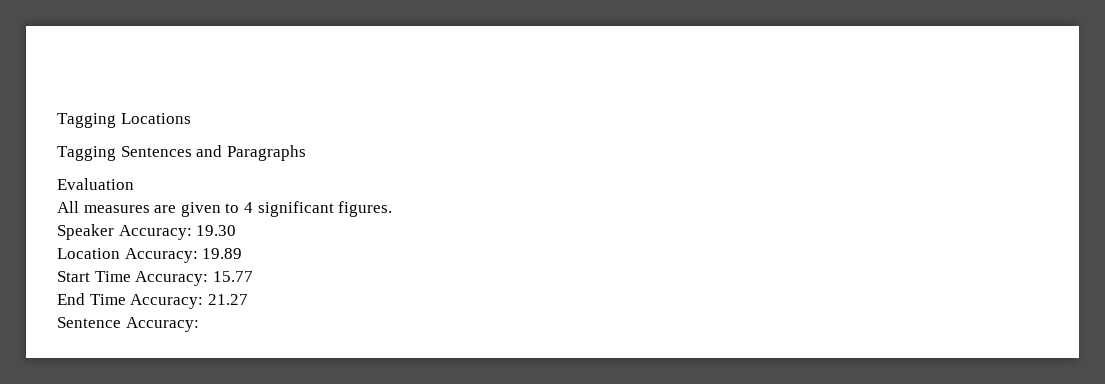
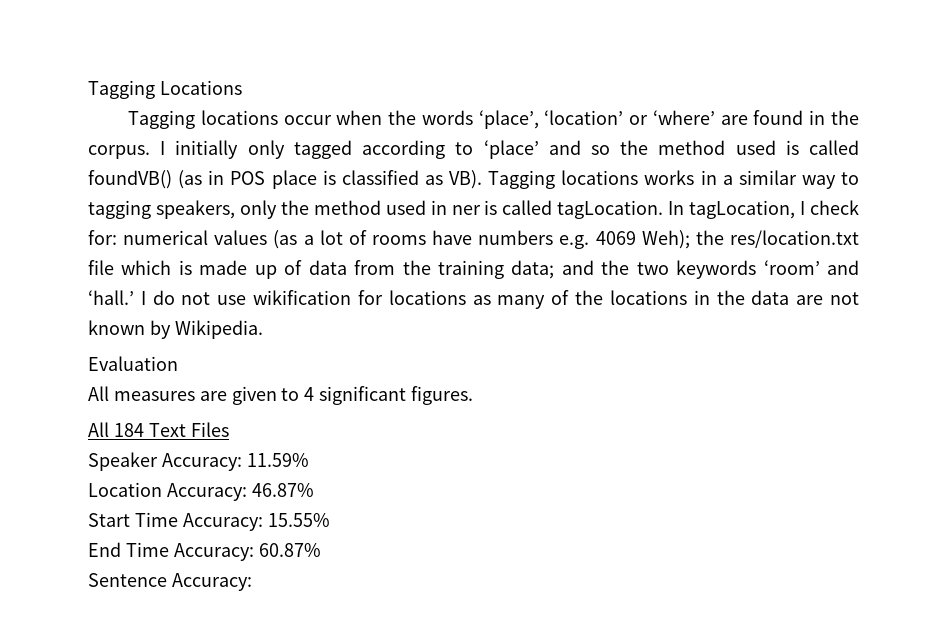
[120,145,306,161] Sentences and Paragraphs -> [200,110,860,129] [88,140,859,159] [88,170,859,189] [88,200,860,219] [88,230,859,249] [88,260,859,279] [88,290,860,309] [88,320,263,339] locations occur when the words ‘place’, ‘location’ or ‘where’ are found in the corpus. I initially only tagged according to ‘place’ and so the method used is called foundVB() (as in POS place is classified as VB). Tagging locations works in a similar way to tagging speakers, only the method used in ner is called tagLocation. In tagLocation, I check for: numerical values (as a lot of rooms have numbers e.g. 4069 Weh); the res/location.txt file which is made up of data from the training data; and the two keywords ‘room’ and ‘hall.’ I do not use wikification for locations as many of the locations in the data are not known by Wikipedia.
(393, 209) none -> [88,422,229,437] // All 184 Text Files
[196,225,237,236] 19.30 -> [246,453,309,467] 11.59%
[202,248,243,259] 19.89 -> [251,483,314,497] 46.87%
[212,271,253,282] 15.77 -> [267,513,330,527] 15.55%
[207,294,248,305] 21.27 -> [258,543,321,557] 60.87%

